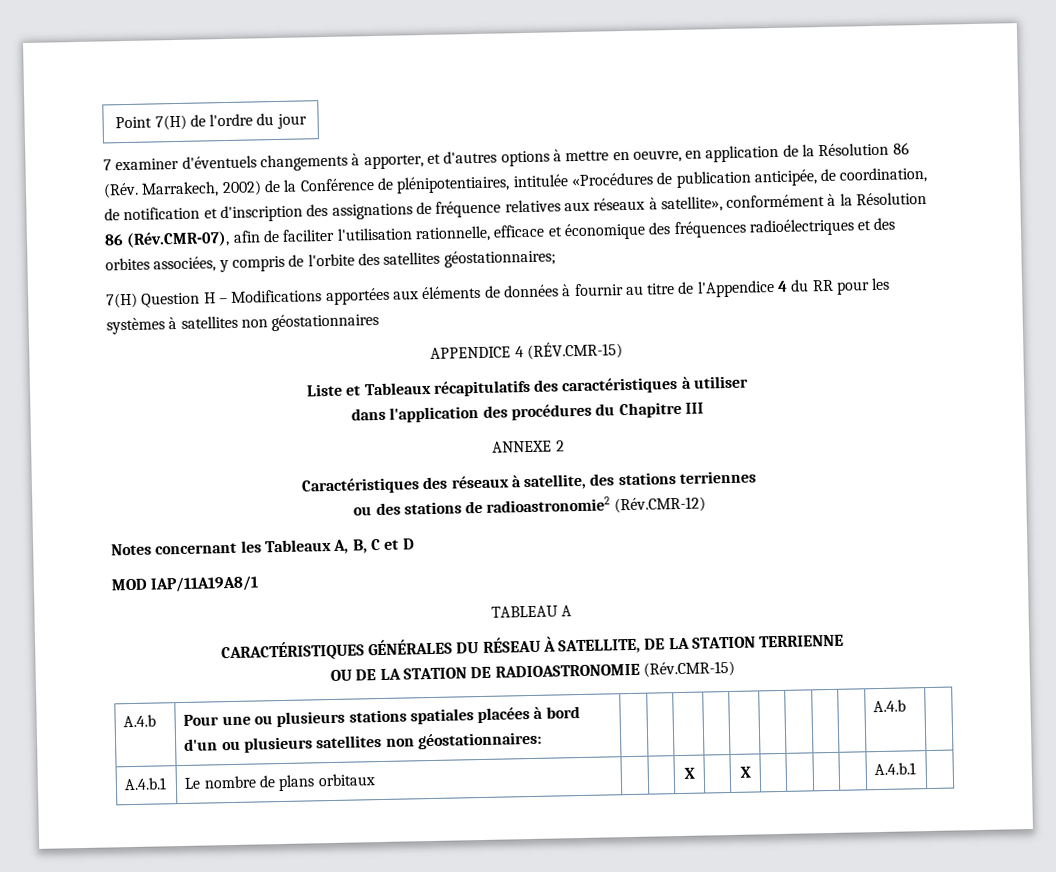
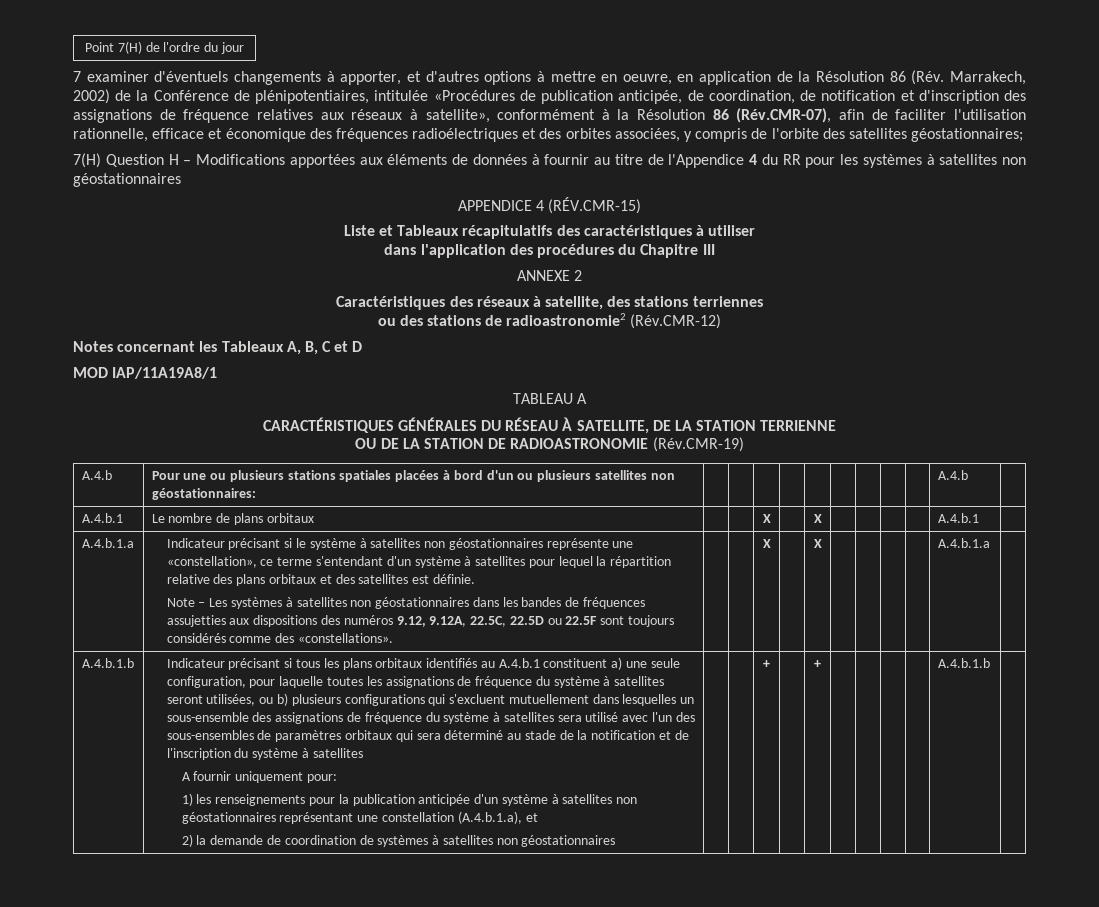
[642,660,735,678] (Rév.CMR-15) -> [652,437,744,452] (Rév.CMR-19)
(917, 769) none -> [81,538,134,548] [166,538,634,550] [166,556,672,568] [166,574,475,586] [166,597,645,609] [166,615,674,627] [166,633,393,643] [762,539,771,548] [813,539,822,548] [937,538,990,548] [81,658,134,668] [166,657,680,670] [166,676,665,688] [166,693,695,706] [166,712,695,724] [166,730,689,742] [166,748,363,760] [181,771,338,783] [181,793,638,806] [181,811,538,824] [181,834,616,847] [763,660,770,668] [814,660,821,668] [937,658,990,668] // A.4.b.1.a | Indicateur précisant si le système à satellites non géostationnaires représente une «constellation», ce terme s'entendant d'un système à satellites pour lequel la répartition relative des plans orbitaux et des satellites est définie. // Note – Les systèmes à satellites non géostationnaires dans les bandes de fréquences assujetties aux dispositions des numéros 9.12, 9.12A, 22.5C, 22.5D ou 22.5F sont toujours considérés comme des «constellations». | | | X | | X | | | | | A.4.b.1.a | // A.4.b.1.b | Indicateur précisant si tous les plans orbitaux identifiés au A.4.b.1 constituent a) une seule configuration, pour laquelle toutes les assignations de fréquence du système à satellites seront utilisées, ou b) plusieurs configurations qui s'excluent mutuellement dans lesquelles un sous-ensemble des assignations de fréquence du système à satellites sera utilisé avec l'un des sous-ensembles de paramètres orbitaux qui sera déterminé au stade de la notification et de l'inscription du système à satellites // A fournir uniquement pour: // 1) les renseignements pour la publication anticipée d'un système à satellites non géostationnaires représentant une constellation (A.4.b.1.a), et // 2) la demande de coordination de systèmes à satellites non géostationnaires | | | + | | + | | | | | A.4.b.1.b |

